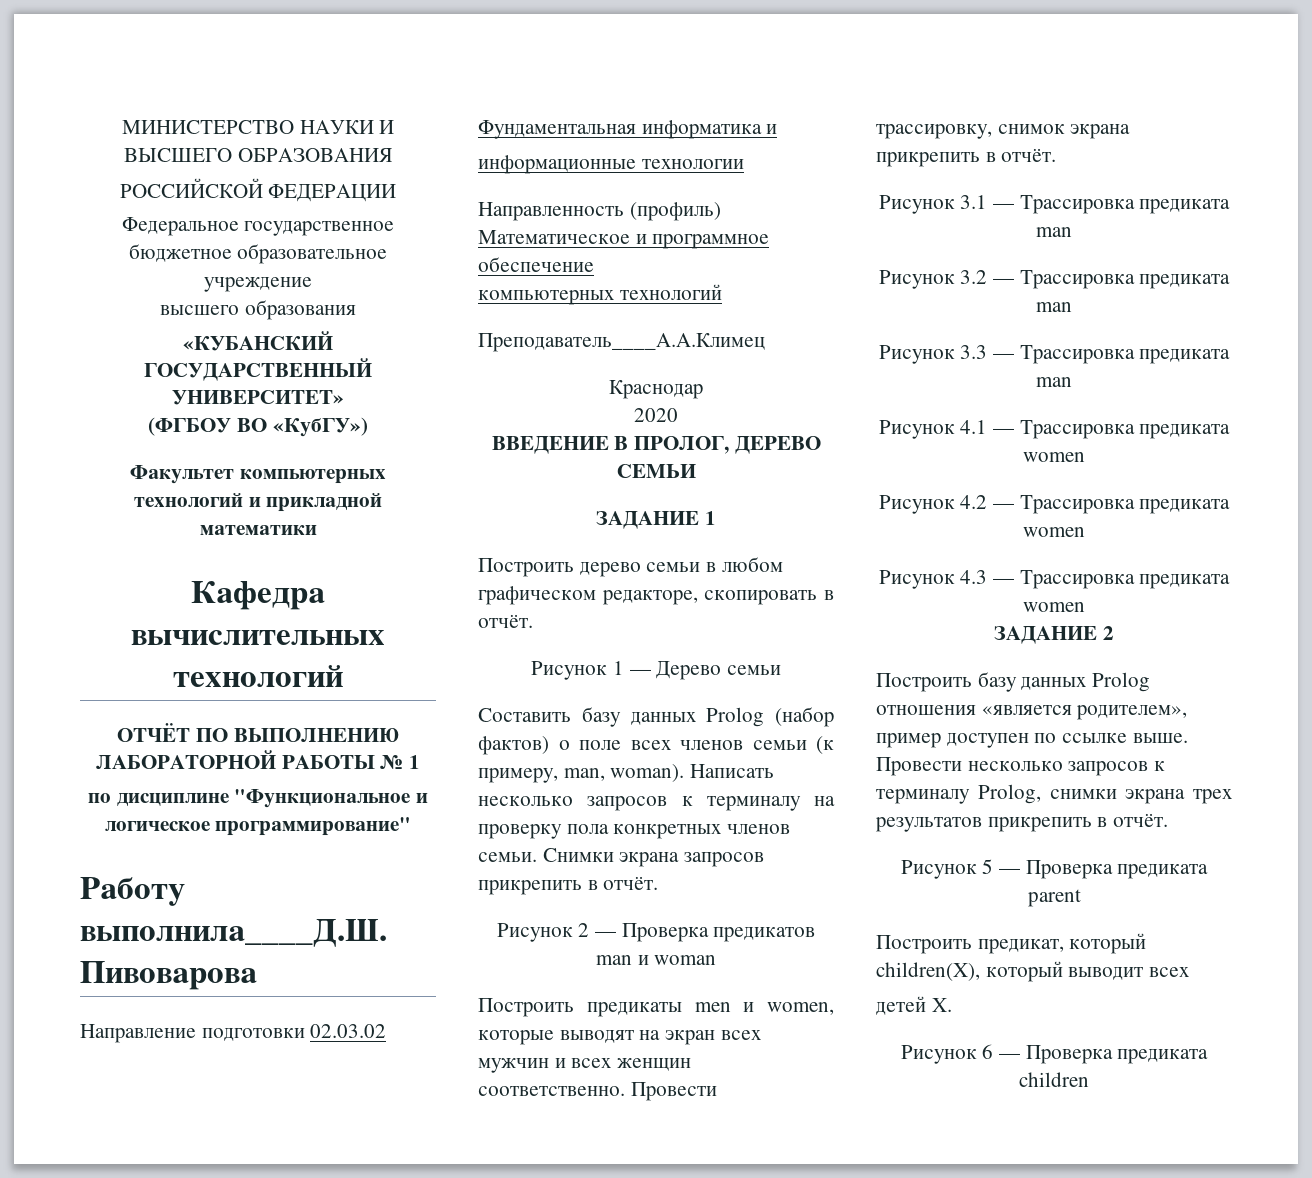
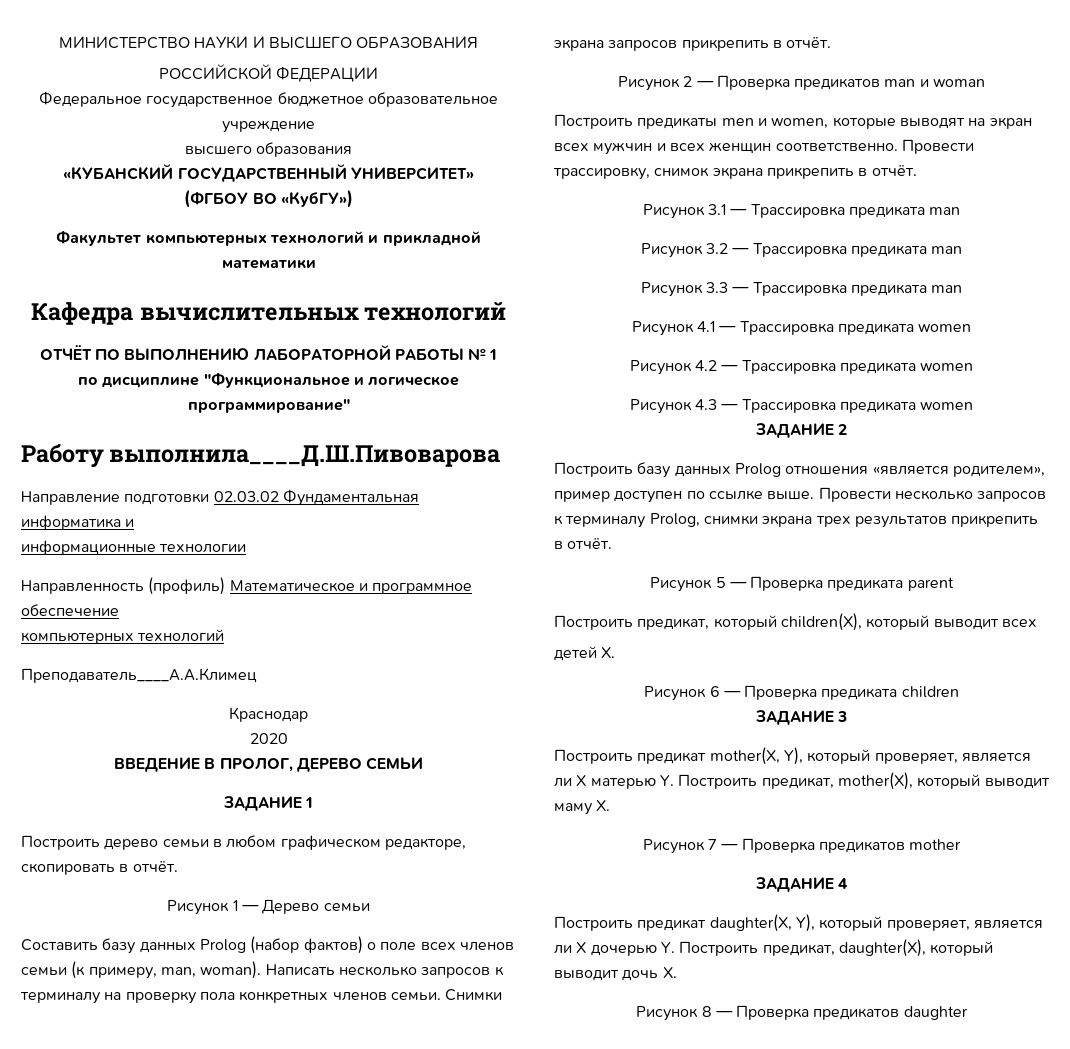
(1089, 1079) none -> [754,710,848,725] [554,747,1031,765] [553,772,1050,790] [554,800,611,815] [642,838,962,854] [754,877,849,892] [554,914,1043,932] [553,939,994,957] [554,967,677,981] [636,1005,968,1021] // ЗАДАНИЕ 3 // Построить предикат mother(X, Y), который проверяет, является ли X матерью Y. Построить предикат, mother(X), который выводит маму X. // Рисунок 7 — Проверка предикатов mother // ЗАДАНИЕ 4 // Построить предикат daughter(X, Y), который проверяет, является ли X дочерью Y. Построить предикат, daughter(X), который выводит дочь X. // Рисунок 8 — Проверка предикатов daughter

